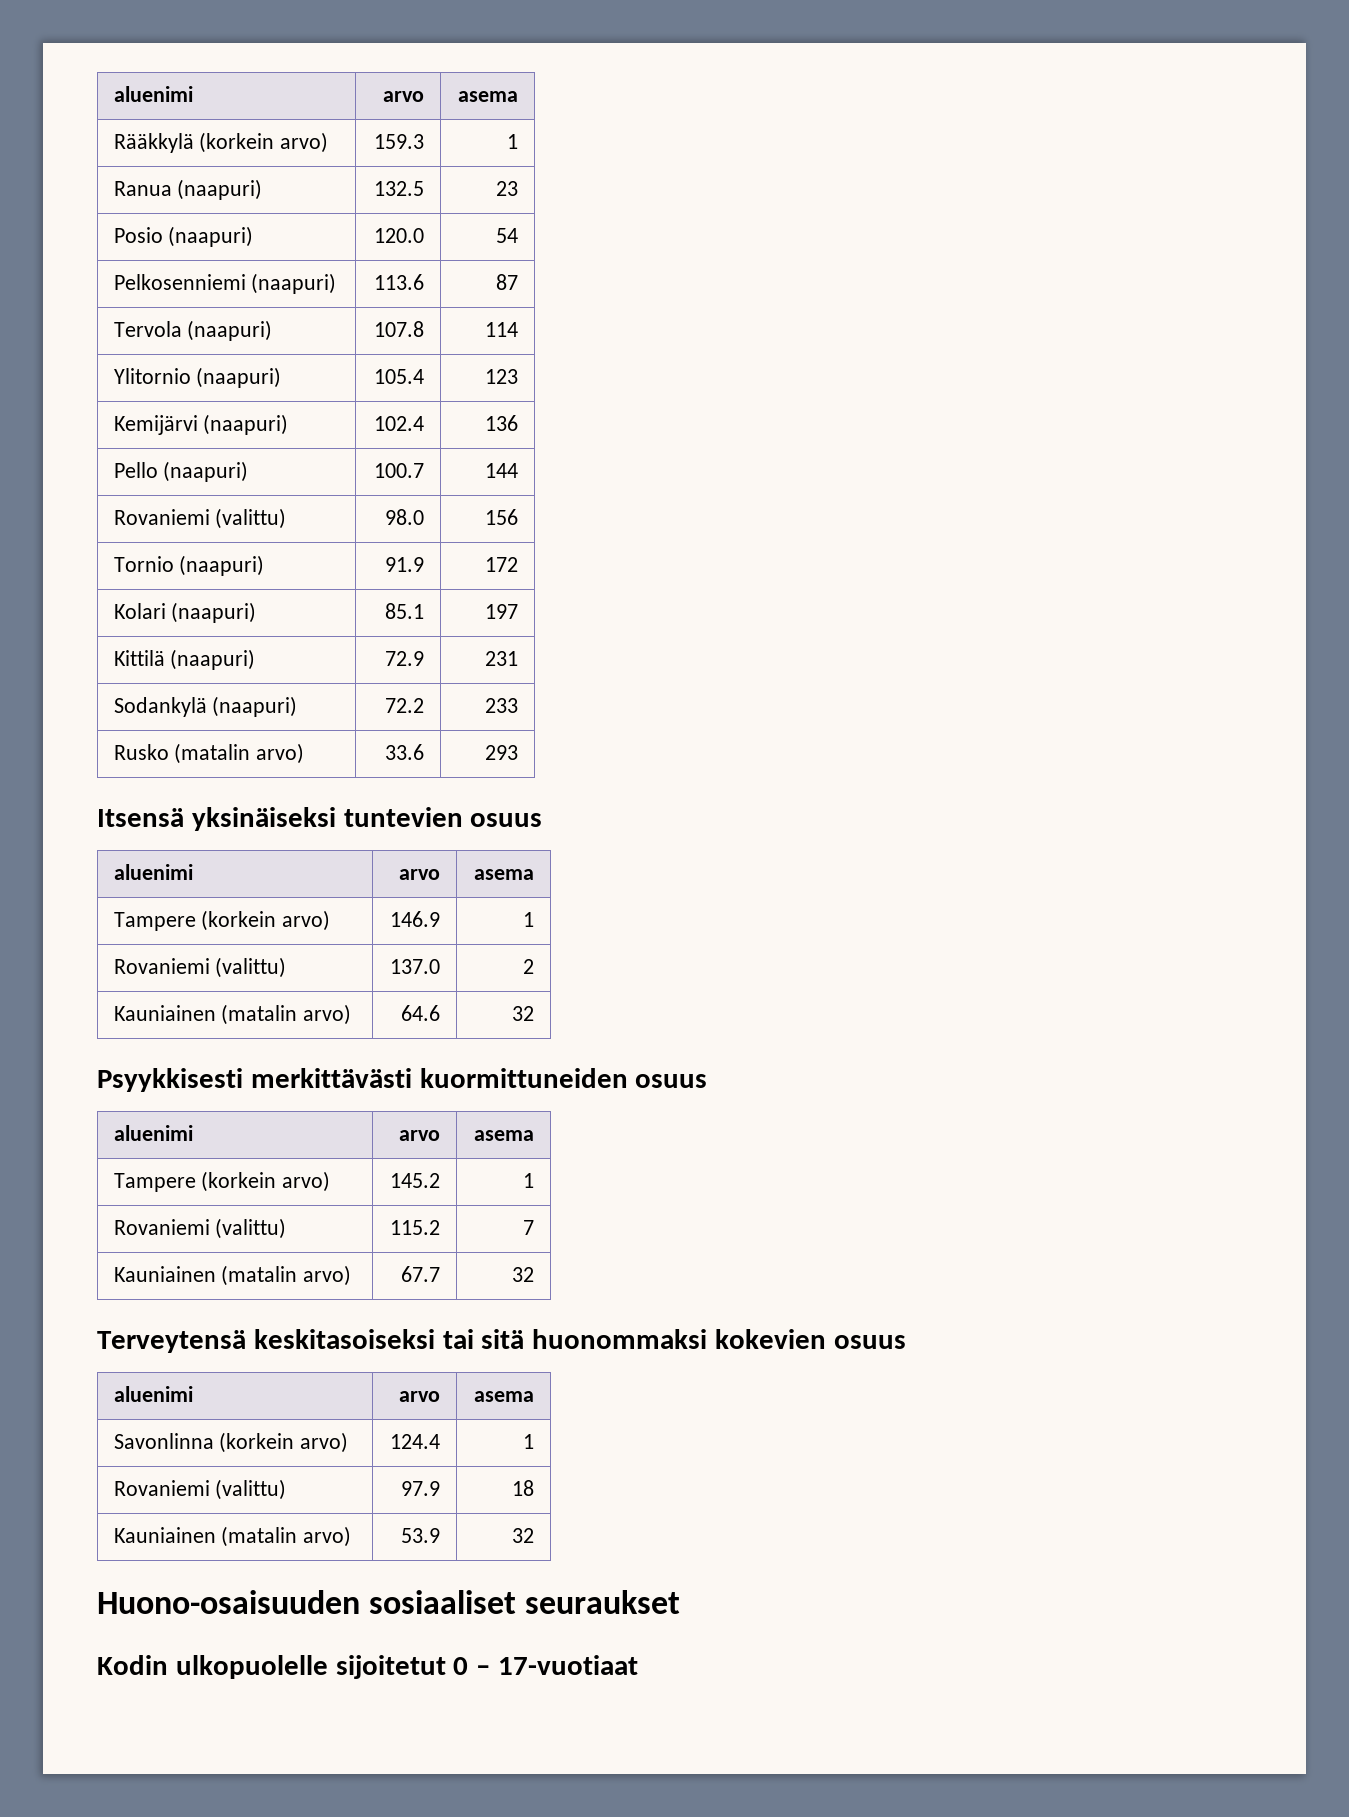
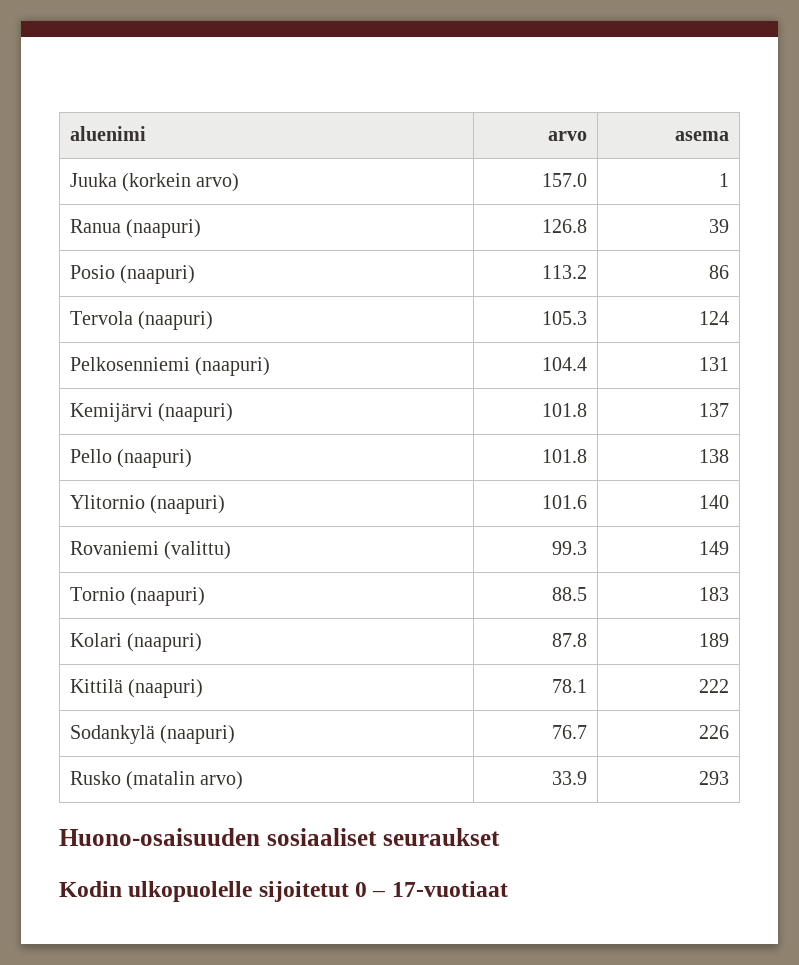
[113,86,193,102] [383,91,425,102] [458,91,519,102] [113,132,329,153] [374,134,425,149] aluenimi | arvo | asema // Rääkkylä (korkein arvo) | 159.3 -> [69,126,146,141] [548,131,588,141] [675,131,730,141] [69,173,240,192] [542,173,588,187] aluenimi | arvo | asema // Juuka (korkein arvo) | 157.0
[374,181,425,196] [496,181,519,196] 132.5 | 23 -> [542,219,588,233] [709,219,730,233] 126.8 | 39
[374,228,425,243] [496,228,519,243] [113,273,337,294] [374,274,425,290] [496,274,519,290] [113,320,273,341] [374,321,425,337] [485,322,519,337] [113,367,282,388] [374,369,425,384] [485,369,519,384] [113,414,289,435] [374,416,425,431] [485,415,519,431] [113,461,249,482] [374,463,425,478] [485,463,519,478] [113,508,287,529] [385,509,425,525] [485,509,519,525] 120.0 | 54 // Pelkosenniemi (naapuri) | 113.6 | 87 // Tervola (naapuri) | 107.8 | 114 // Ylitornio (naapuri) | 105.4 | 123 // Kemijärvi (naapuri) | 102.4 | 136 // Pello (naapuri) | 100.7 | 144 // Rovaniemi (valittu) | 98.0 | 156 -> [542,265,588,279] [709,265,730,279] [69,311,214,330] [542,311,588,325] [699,311,730,325] [69,357,271,376] [542,357,588,371] [699,357,730,371] [69,403,234,422] [542,403,588,417] [699,403,730,417] [69,449,193,468] [542,449,588,463] [699,449,730,463] [69,495,226,514] [542,495,588,509] [699,495,730,509] [69,541,232,560] [552,541,588,555] [699,541,730,555] 113.2 | 86 // Tervola (naapuri) | 105.3 | 124 // Pelkosenniemi (naapuri) | 104.4 | 131 // Kemijärvi (naapuri) | 101.8 | 137 // Pello (naapuri) | 101.8 | 138 // Ylitornio (naapuri) | 101.6 | 140 // Rovaniemi (valittu) | 99.3 | 149
[385,557,425,572] [485,557,519,572] 91.9 | 172 -> [552,587,588,601] [699,587,730,601] 88.5 | 183
[385,603,425,619] [485,604,519,619] 85.1 | 197 -> [552,633,588,647] [699,633,730,647] 87.8 | 189
[385,651,425,666] [485,651,519,666] 72.9 | 231 -> [552,679,588,693] [699,679,730,693] 78.1 | 222
[385,698,425,713] [485,698,519,713] 72.2 | 233 -> [552,725,588,739] [699,725,730,739] 76.7 | 226
[385,744,425,760] 33.6 -> [552,771,588,785] 33.9
[97,807,543,831] [113,864,193,880] [399,869,441,880] [474,869,535,880] [113,910,331,931] [390,911,441,927] [523,912,535,927] [113,957,287,978] [390,959,441,974] [523,959,535,974] [113,1004,352,1025] [401,1005,441,1021] [512,1006,535,1021] [97,1068,708,1092] [113,1125,193,1141] [399,1130,441,1141] [474,1130,535,1141] [113,1171,331,1192] [390,1173,441,1188] [523,1173,535,1188] [113,1218,287,1239] [390,1220,441,1235] [523,1220,535,1235] [113,1265,352,1286] [401,1266,441,1282] [512,1267,535,1282] [97,1329,906,1353] [113,1386,193,1402] [399,1391,441,1402] [474,1391,535,1402] [113,1432,349,1453] [390,1434,441,1449] [523,1434,535,1449] [113,1479,287,1500] [401,1481,441,1496] [512,1480,535,1496] [113,1526,352,1547] [401,1528,441,1543] [512,1528,535,1543] // Itsensä yksinäiseksi tuntevien osuus // aluenimi | arvo | asema // Tampere (korkein arvo) | 146.9 | 1 // Rovaniemi (valittu) | 137.0 | 2 // Kauniainen (matalin arvo) | 64.6 | 32 // Psyykkisesti merkittävästi kuormittuneiden osuus // aluenimi | arvo | asema // Tampere (korkein arvo) | 145.2 | 1 // Rovaniemi (valittu) | 115.2 | 7 // Kauniainen (matalin arvo) | 67.7 | 32 // Terveytensä keskitasoiseksi tai sitä huonommaksi kokevien osuus // aluenimi | arvo | asema // Savonlinna (korkein arvo) | 124.4 | 1 // Rovaniemi (valittu) | 97.9 | 18 // Kauniainen (matalin arvo) | 53.9 | 32 -> (730, 778) none

